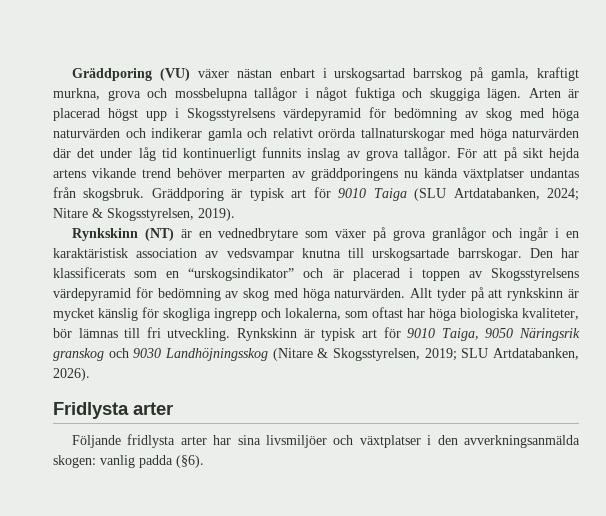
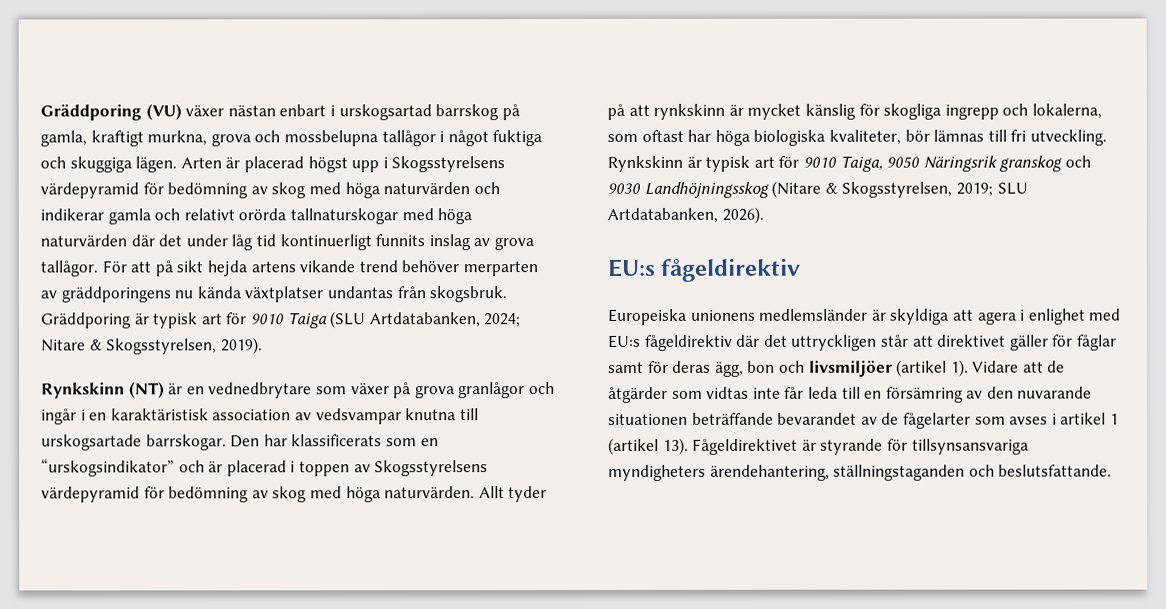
[53,402,173,419] [71,434,581,448] [53,455,204,468] Fridlysta arter // Följande fridlysta arter har sina livsmiljöer och växtplatser i den avverkningsanmälda skogen: vanlig padda (§6). -> [607,258,801,282] [608,308,1122,325] [608,334,1117,351] [608,359,1066,377] [608,386,1093,403] [608,412,1119,429] [608,437,1029,455] [608,464,1113,481] EU:s fågeldirektiv // Europeiska unionens medlemsländer är skyldiga att agera i enlighet med EU:s fågeldirektiv där det uttryckligen står att direktivet gäller för fåglar samt för deras ägg, bon och livsmiljöer (artikel 1). Vidare att de åtgärder som vidtas inte får leda till en försämring av den nuvarande situationen beträffande bevarandet av de fågelarter som avses i artikel 1 (artikel 13). Fågeldirektivet är styrande för tillsynsansvariga myndigheters ärendehantering, ställningstaganden och beslutsfattande.

